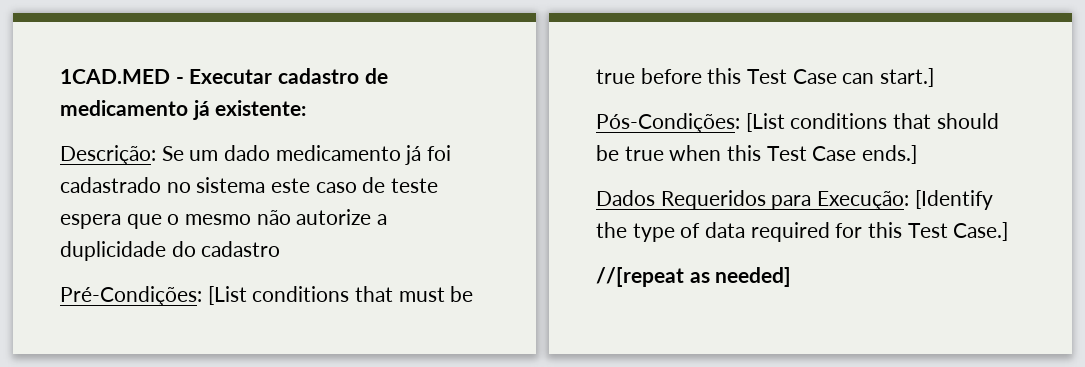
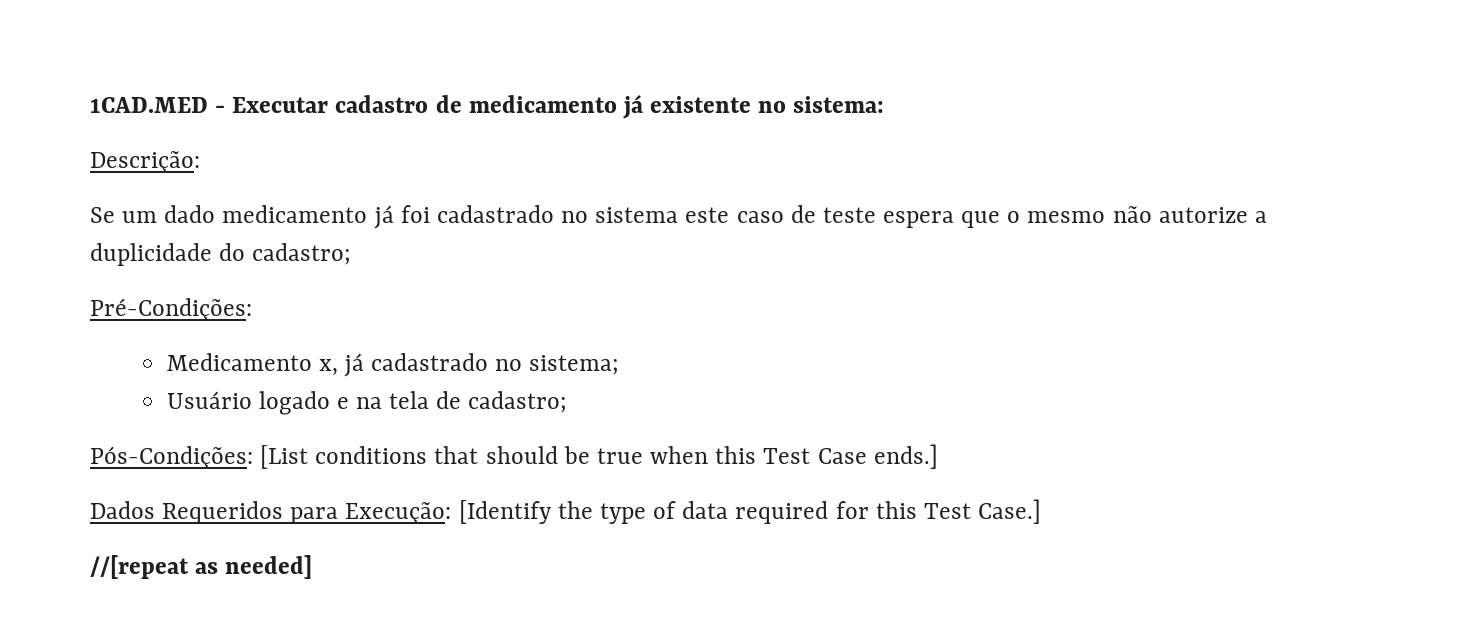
[215,100,307,116] existente: -> [650,96,885,113] existente no sistema:
(156, 155) none -> (200, 162) //
[201,241,281,257] cadastro -> [252,243,352,265] cadastro;
[207,286,474,305] [596,68,935,87] [List conditions that must be true before this Test Case can start.] -> [166,353,620,377] [166,391,568,415] // Medicamento x, já cadastrado no sistema; // Usuário logado e na tela de cadastro;

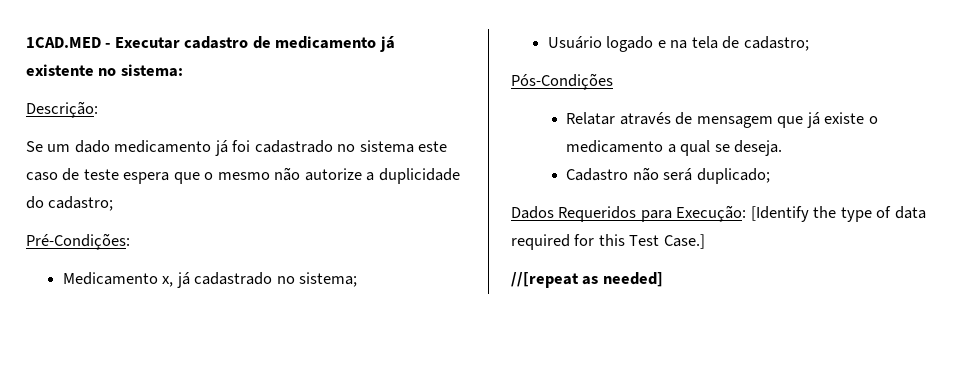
[90,444,938,469] Pós-Condições: [List conditions that should be true when this Test Case ends.] -> [511,73,613,90] [566,112,878,128] [566,140,783,156] [566,167,770,184] Pós-Condições // Relatar através de mensagem que já existe o medicamento a qual se deseja. // Cadastro não será duplicado;

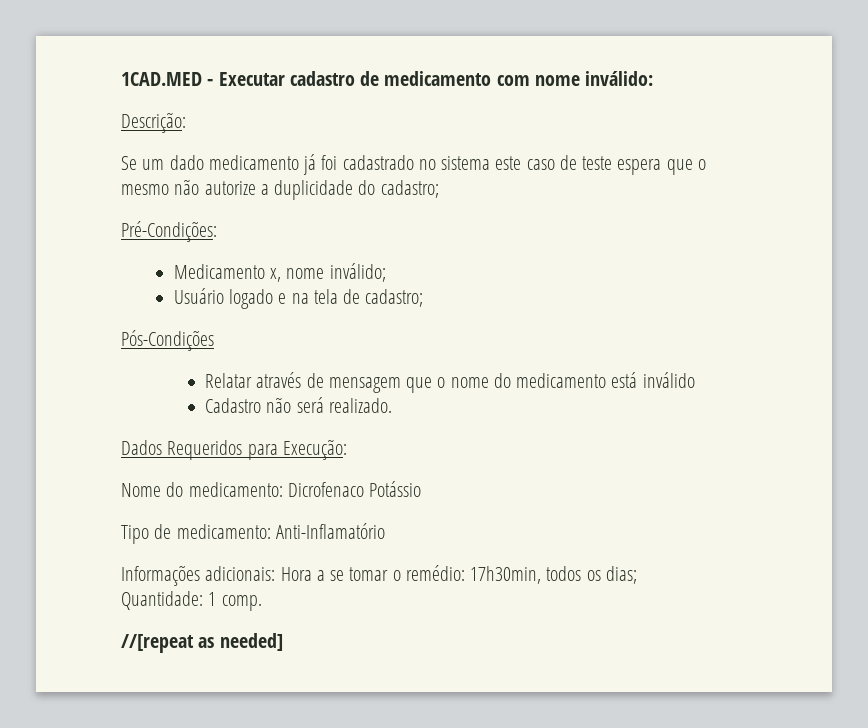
[379,36,395,52] [26,64,183,77] já existente no sistema: -> [496,71,654,86] com nome inválido:
[176,272,358,288] já cadastrado no sistema; -> [286,263,386,282] nome inválido;
[806,112,878,128] [566,140,783,156] já existe o medicamento a qual se deseja. -> [437,372,695,388] o nome do medicamento está inválido
[696,168,770,184] duplicado; -> [328,398,392,413] realizado.
[750,206,926,222] [511,234,705,250] [Identify the type of data required for this Test Case.] -> [121,481,422,497] [121,523,385,544] [121,565,637,586] [121,591,262,611] // Nome do medicamento: Dicrofenaco Potássio // Tipo de medicamento: Anti-Inflamatório // Informações adicionais: Hora a se tomar o remédio: 17h30min, todos os dias; // Quantidade: 1 comp.

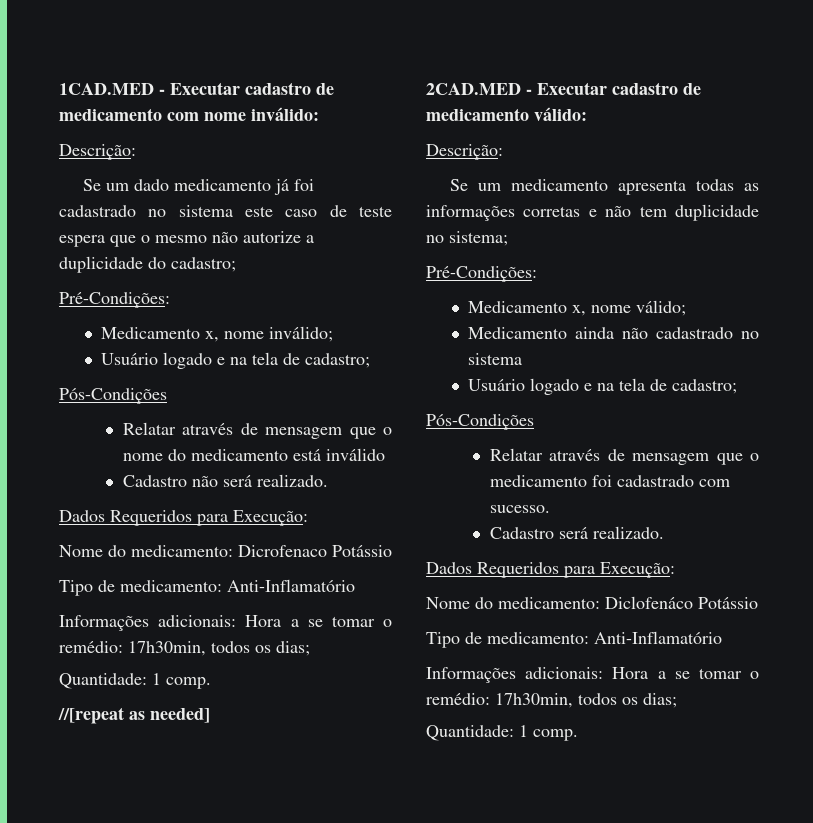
(283, 642) none -> [426,82,701,95] [426,107,587,121] [426,144,503,160] [450,179,759,195] [426,204,759,221] [426,231,508,246] [426,266,537,282] [467,300,686,316] [467,327,759,339] [467,353,522,365] [467,378,737,395] [426,414,534,430] [489,448,759,465] [489,475,730,487] [489,505,550,513] [489,526,664,539] [426,562,675,578] [426,596,758,609] [426,631,722,648] [426,667,759,683] [426,693,677,708] [426,725,578,741] // 2CAD.MED - Executar cadastro de medicamento válido: // Descrição: // Se um medicamento apresenta todas as informações corretas e não tem duplicidade no sistema; // Pré-Condições: // Medicamento x, nome válido; // Medicamento ainda não cadastrado no sistema // Usuário logado e na tela de cadastro; // Pós-Condições // Relatar através de mensagem que o medicamento foi cadastrado com sucesso. // Cadastro será realizado. // Dados Requeridos para Execução: // Nome do medicamento: Diclofenáco Potássio // Tipo de medicamento: Anti-Inflamatório // Informações adicionais: Hora a se tomar o remédio: 17h30min, todos os dias; // Quantidade: 1 comp.

